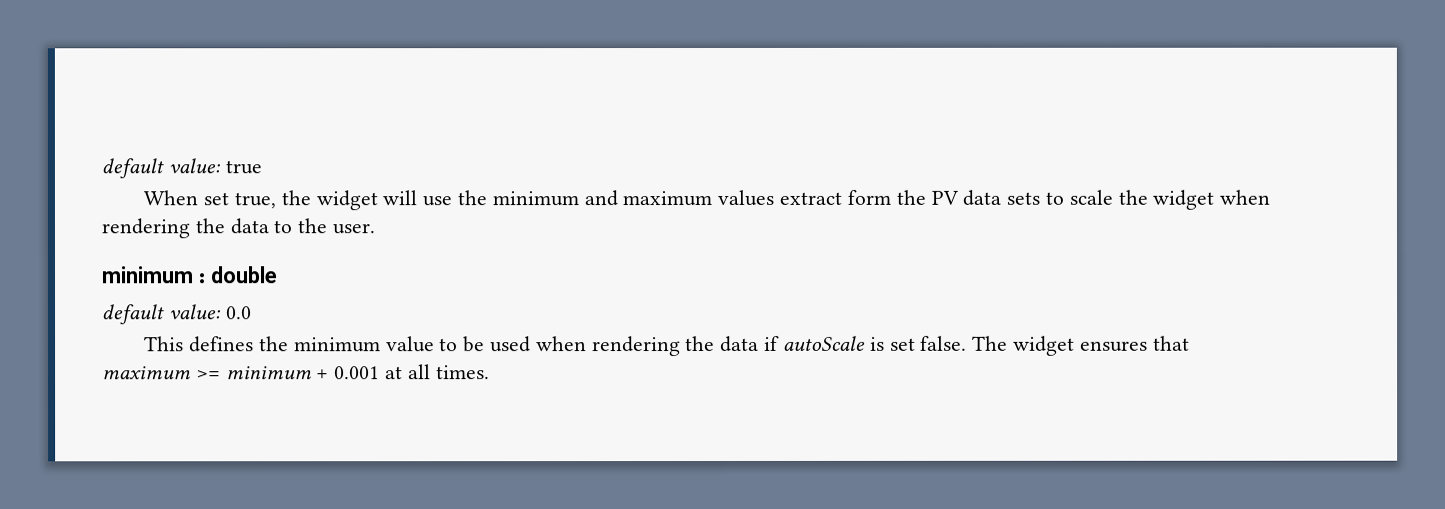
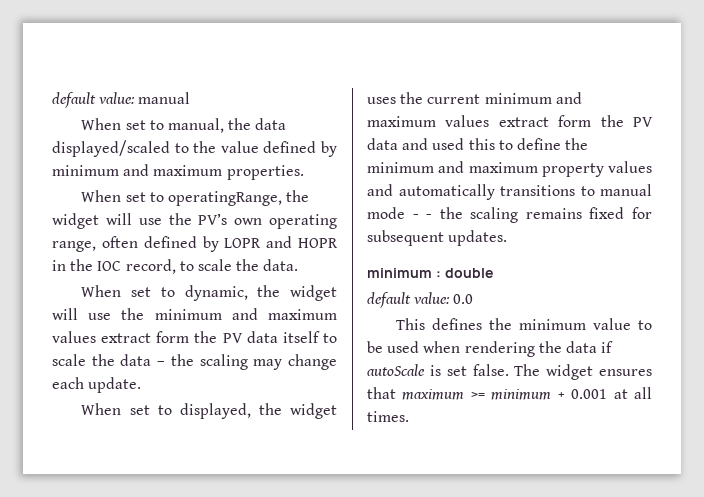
[101,158,262,179] [143,190,277,209] default value: true // When set true, -> [52,92,191,108] [81,118,287,133] [52,140,337,157] [52,164,304,180] [81,190,310,206] [52,213,337,229] [52,236,338,252] [52,259,299,274] [81,285,248,301] default value: manual // When set to manual, the data displayed/scaled to the value defined by minimum and maximum properties. // When set to operatingRange, the widget will use the PV’s own operating range, often defined by LOPR and HOPR in the IOC record, to scale the data. // When set to dynamic,
[1006,189,1271,210] [101,218,376,239] sets to scale the widget when rendering the data to the user. -> [282,331,337,343] [52,354,337,370] [52,377,142,393] [81,403,337,419] [367,92,582,104] [367,115,653,127] [367,138,589,150] [367,161,652,177] [367,184,652,200] [367,207,652,223] [367,230,508,246] itself to scale the data – the scaling may change each update. // When set to displayed, the widget uses the current minimum and maximum values extract form the PV data and used this to define the minimum and maximum property values and automatically transitions to manual mode - - the scaling remains fixed for subsequent updates.

